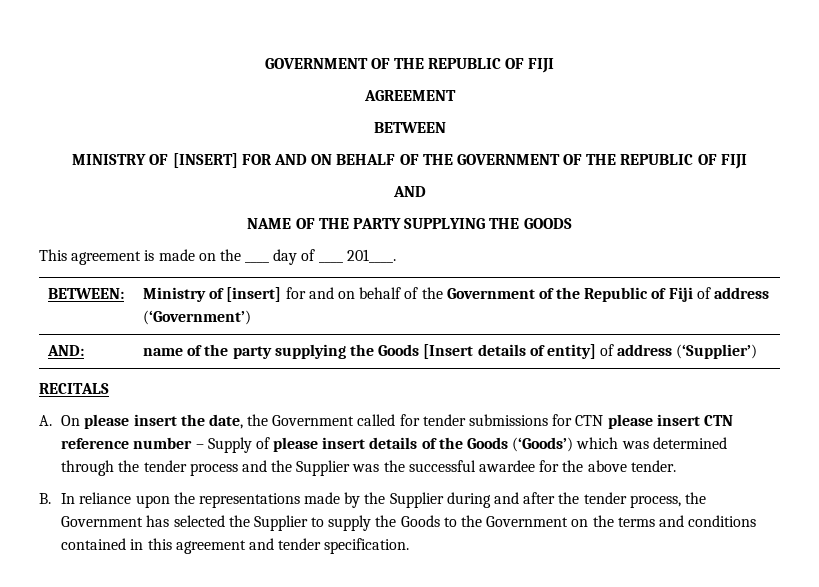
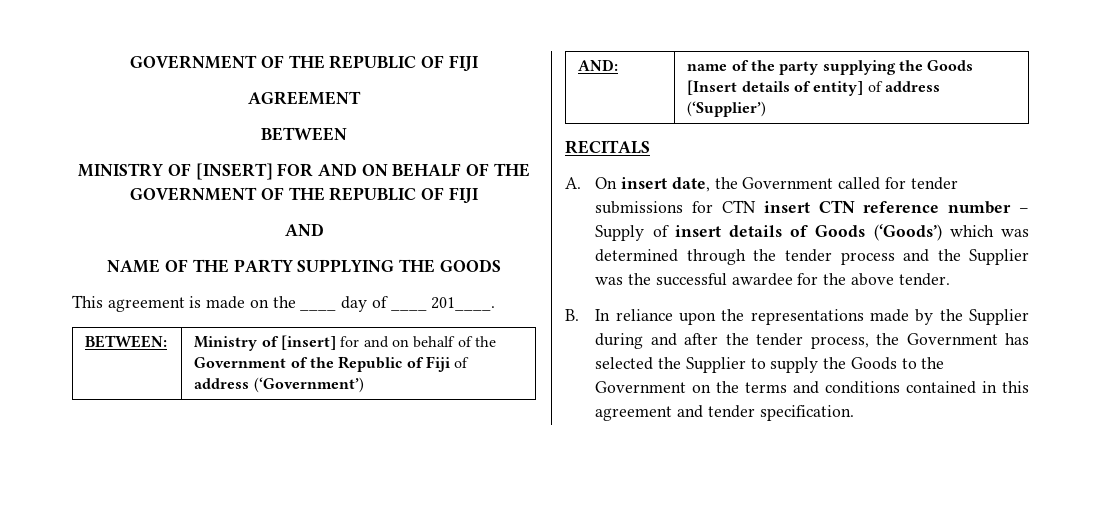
[84,414,205,429] please insert the -> [621,177,668,189] insert
[607,414,653,429] please -> (757, 206) none
[273,437,319,452] please -> (669, 231) none
[438,437,463,449] the -> (809, 231) none

